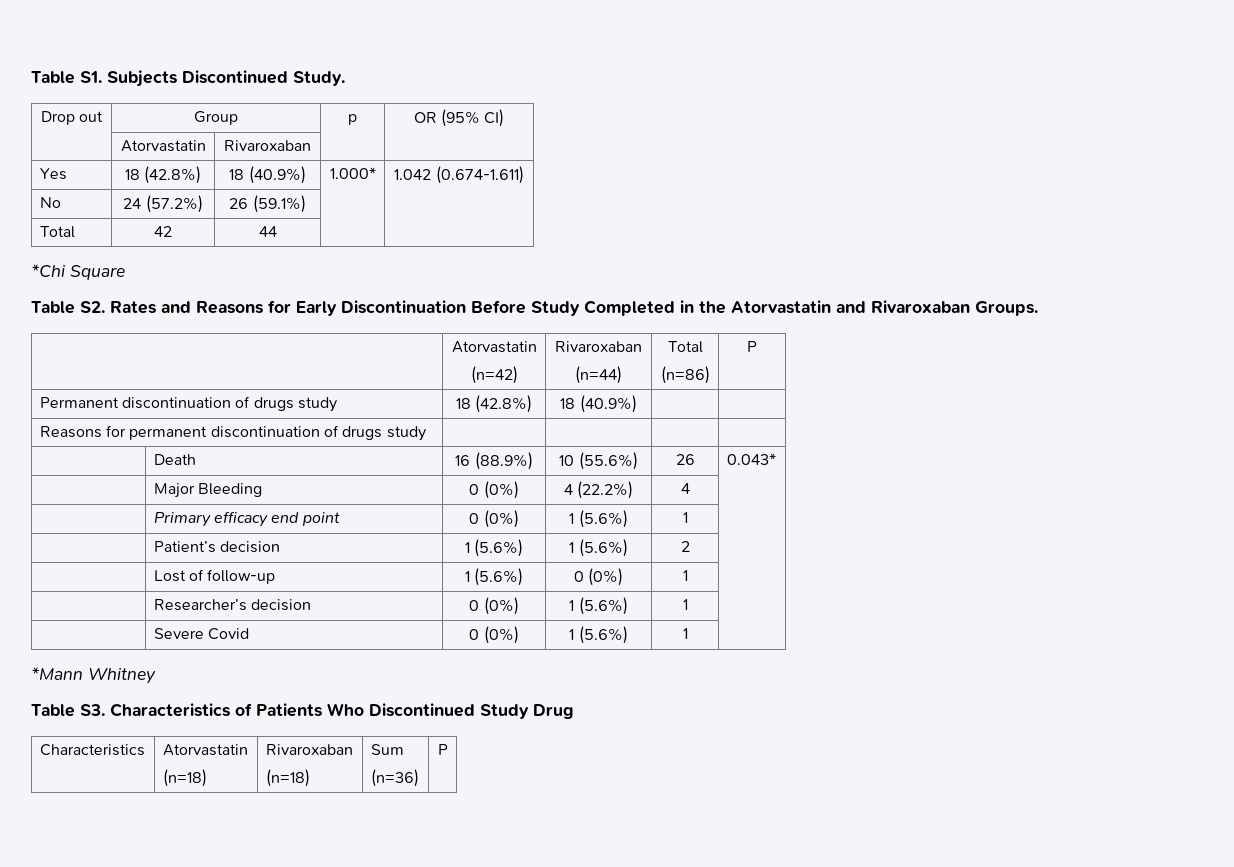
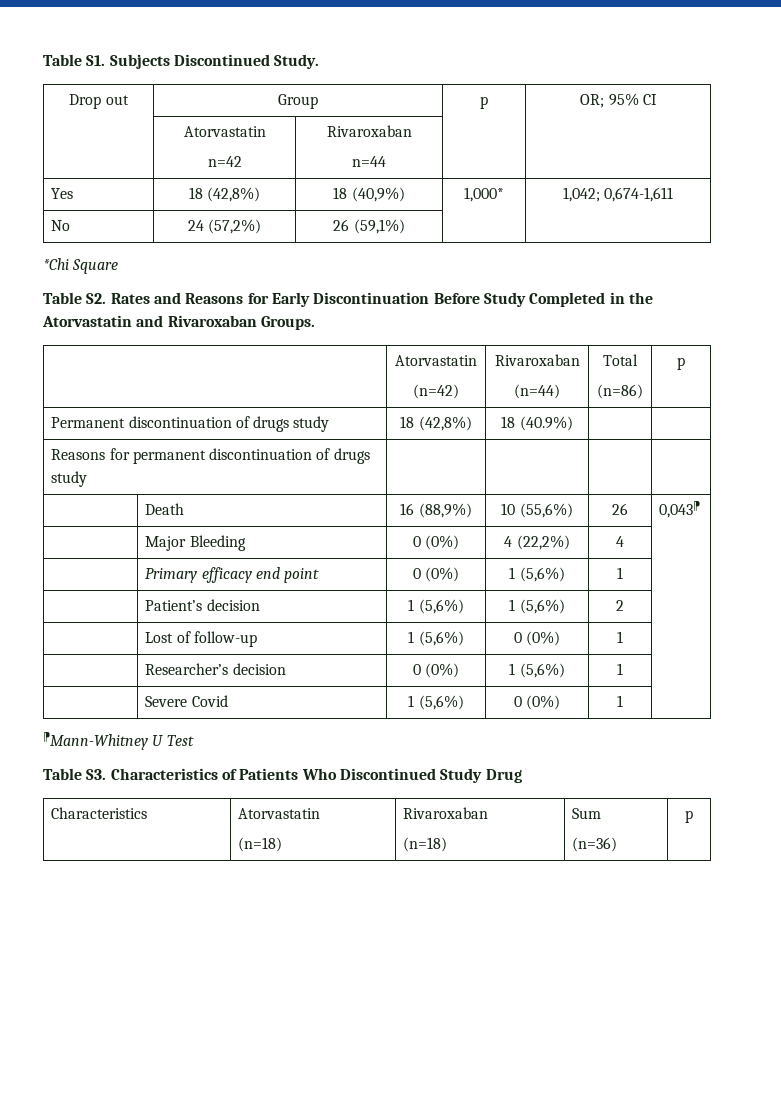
[413,109,505,127] [120,140,206,152] [224,140,311,151] OR (95% CI) // | Atorvastatin | Rivaroxaban -> [580,93,657,108] [183,126,266,137] [207,156,242,167] [326,125,412,137] [352,156,386,167] OR; 95% CI // | Atorvastatin // n=42 | Rivaroxaban // n=44
[144,166,202,184] [229,166,306,184] [329,167,376,179] [394,166,524,184] (42.8%) | 18 (40.9%) | 1.000* | 1.042 (0.674-1.611) -> [207,187,261,202] [333,187,405,202] [464,187,504,202] [562,187,674,202] (42,8%) | 18 (40,9%) | 1,000* | 1,042; 0,674-1,611
[145,195,203,213] [229,195,306,213] [39,226,75,238] [154,226,172,237] [258,226,277,237] (57.2%) | 26 (59.1%) | | // Total | 42 | 44 -> [208,219,262,234] [333,219,405,234] (57,2%) | 26 (59,1%)
[747,341,758,352] P -> [677,357,685,370] p
[475,395,533,413] (42.8%) -> [418,416,472,431] (42,8%)
[474,452,533,470] (88.9%) -> [418,503,472,518] (88,9%)
[578,452,638,470] (55.6%) -> [519,503,573,518] (55,6%)
[726,453,776,465] 0.043* -> [659,501,701,518] 0,043⁋
[577,481,634,499] (22.2%) -> [516,535,570,550] (22,2%)
[578,510,628,528] (5.6%) -> [519,567,565,582] (5,6%)
[474,539,524,557] [569,539,628,557] (5.6%) | 1 (5.6%) -> [418,599,464,614] [509,599,565,614] (5,6%) | 1 (5,6%)
[474,568,524,586] (5.6%) -> [418,631,464,646] (5,6%)
[578,597,628,615] (5.6%) -> [519,663,565,678] (5,6%)
[469,626,519,644] [569,626,628,644] [682,628,688,639] [31,667,156,684] | 0 (0%) | 1 (5.6%) | 1 | // *Mann Whitney -> [408,695,464,710] [513,695,561,710] [617,695,623,707] [43,732,194,750] | 1 (5,6%) | 0 (0%) | 1 | // ⁋Mann-Whitney U Test
[437,744,448,755] P -> [685,810,693,823] p

